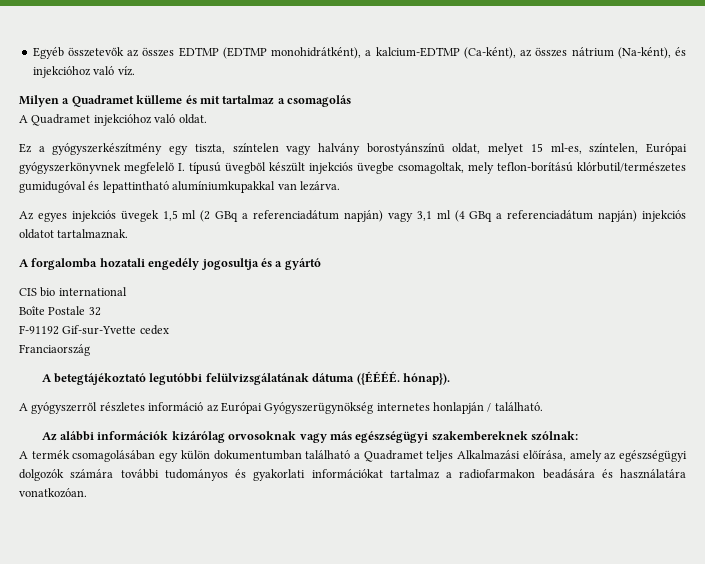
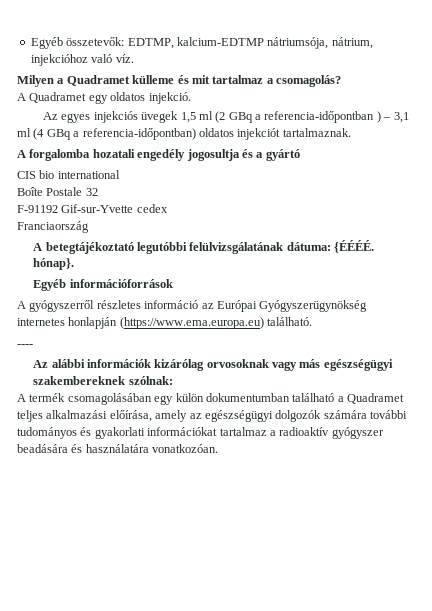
[32,47,686,59] Egyéb összetevők az összes EDTMP (EDTMP monohidrátként), a kalcium-EDTMP (Ca-ként), az összes nátrium (Na-ként), és -> [30,37,373,49] Egyéb összetevők: EDTMP, kalcium-EDTMP nátriumsója, nátrium,
[287,95,351,107] csomagolás -> [276,75,341,87] csomagolás?
[93,114,207,126] [19,143,687,155] [19,161,686,174] [19,181,340,193] injekcióhoz való oldat. // Ez a gyógyszerkészítmény egy tiszta, színtelen vagy halvány borostyánszínű oldat, melyet 15 ml-es, színtelen, Európai gyógyszerkönyvnek megfelelő I. típusú üvegből készült injekciós üvegbe csomagoltak, mely teflon-borítású klórbutil/természetes gumidugóval és lepattintható alumíniumkupakkal van lezárva. -> [88,92,191,104] egy oldatos injekció.
[253,210,413,222] referenciadátum napján) vagy -> [264,111,392,123] referencia-időpontban ) –
[507,210,686,222] [19,229,54,239] referenciadátum napján) injekciós oldatot -> [82,128,281,140] referencia-időpontban) oldatos injekciót
[312,371,450,385] dátuma ({ÉÉÉÉ. hónap}). -> [286,240,374,253] [33,258,75,270] [33,279,173,291] dátuma: {ÉÉÉÉ. hónap}. // Egyéb információforrások
[487,403,492,412] / -> [119,317,264,329] (https://www.ema.europa.eu)
(543, 406) none -> [17,344,33,347] // ----
[457,450,521,460] Alkalmazási -> [46,410,108,419] alkalmazási
[459,469,536,479] radiofarmakon -> [279,427,384,439] radioaktív gyógyszer

